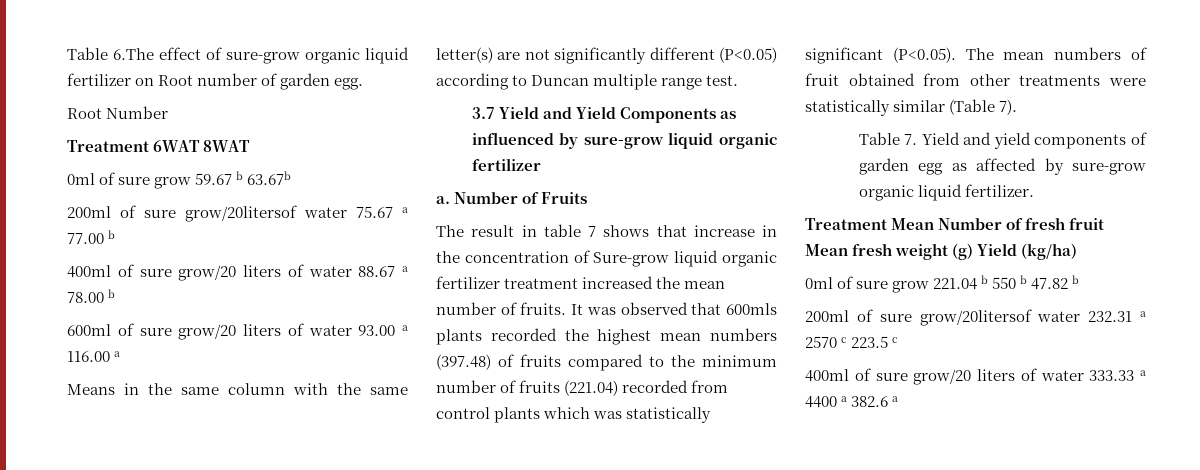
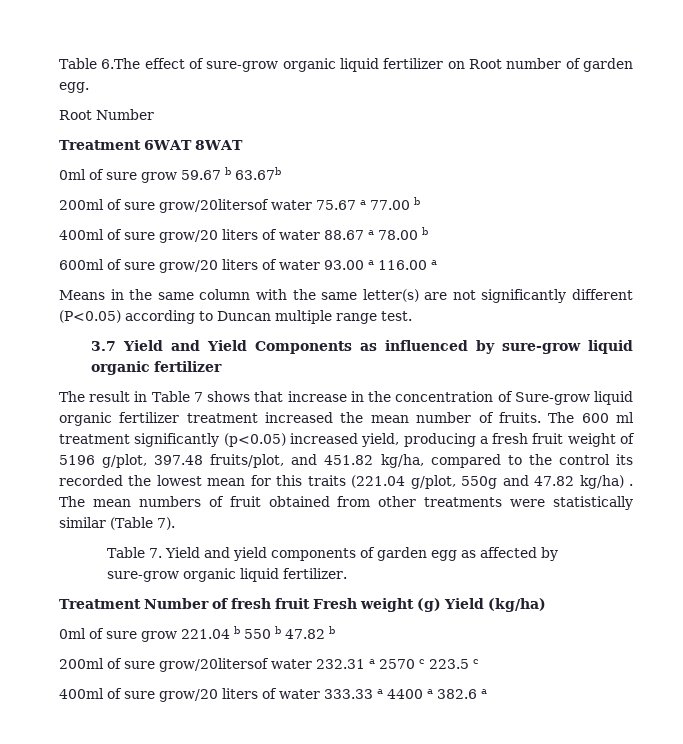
[436,192,588,204] // a. Number of Fruits -> (222, 366) none
[543,224,581,237] table -> [151,391,190,402] Table
[571,302,777,315] [436,328,777,345] [436,354,777,371] [436,380,729,396] [436,407,712,423] [805,47,956,64] It was observed that 600mls plants recorded the highest mean numbers (397.48) of fruits compared to the minimum number of fruits (221.04) recorded from control plants which was statistically significant (P<0.05). -> [548,412,635,423] [59,433,635,447] [59,454,633,468] [59,475,633,489] The 600 ml treatment significantly (p<0.05) increased yield, producing a fresh fruit weight of 5196 g/plot, 397.48 fruits/plot, and 451.82 kg/ha, compared to the control its recorded the lowest mean for this traits (221.04 g/plot, 550g and 47.82 kg/ha) .
[891,218,935,230] Mean -> (141, 604) none
[805,243,893,256] Mean fresh -> [312,598,357,609] Fresh

